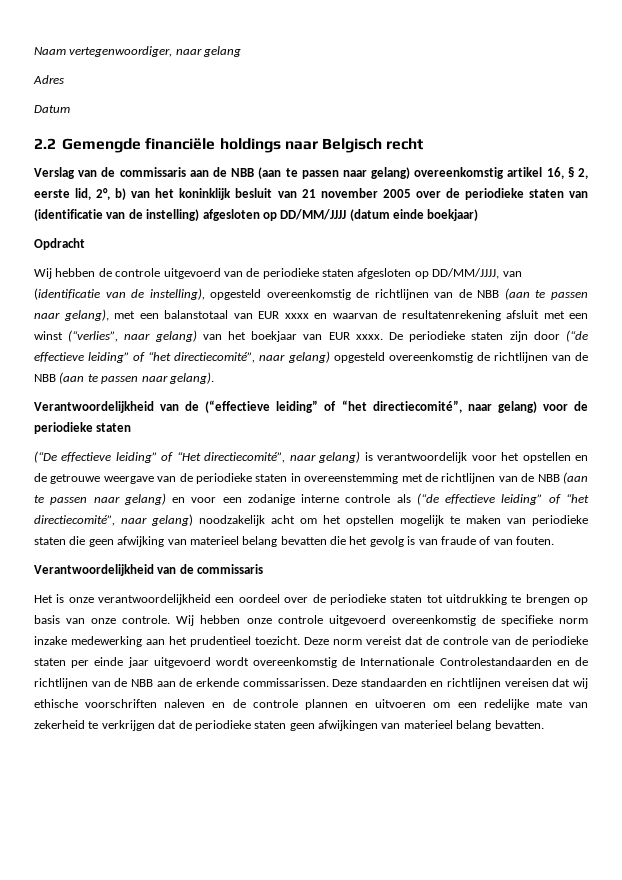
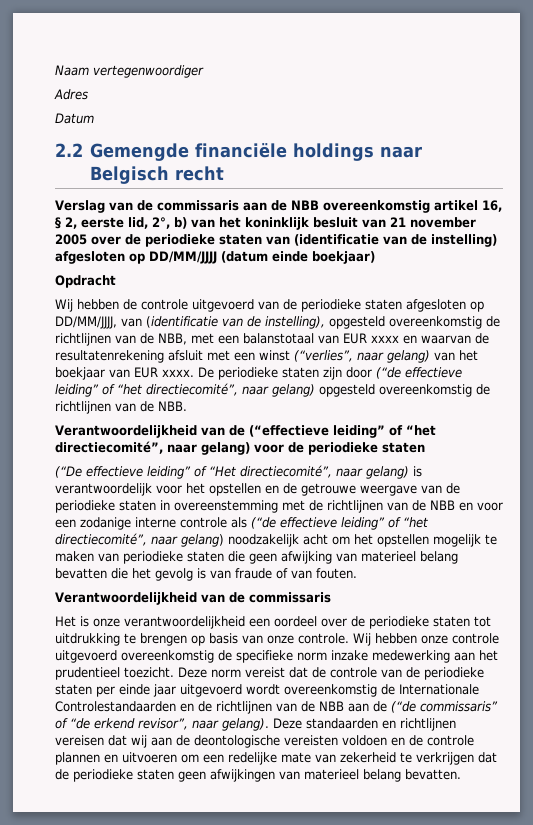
[69,46,242,57] vertegenwoordiger, naar gelang -> [93,65,204,78] vertegenwoordiger
[258,167,411,179] (aan te passen naar gelang) -> (319, 205) none
[477,288,588,300] [34,309,109,321] NBB (aan te passen naar gelang), -> [158,333,187,345] NBB,
[34,372,214,384] NBB (aan te passen naar gelang). -> [158,401,187,411] NBB.
[562,472,588,484] [34,493,166,505] (aan te passen naar gelang) -> (455, 505) none
[195,678,329,687] erkende commissarissen. -> [391,701,498,713] [55,718,269,731] (“de commissaris” of “de erkend revisor”, naar gelang).
[34,699,206,708] ethische voorschriften naleven -> [151,735,387,748] aan de deontologische vereisten voldoen

